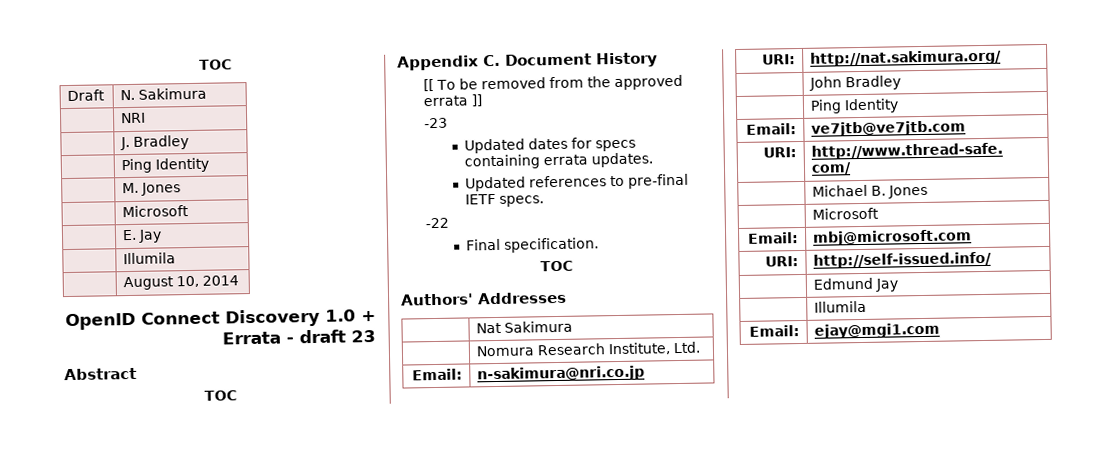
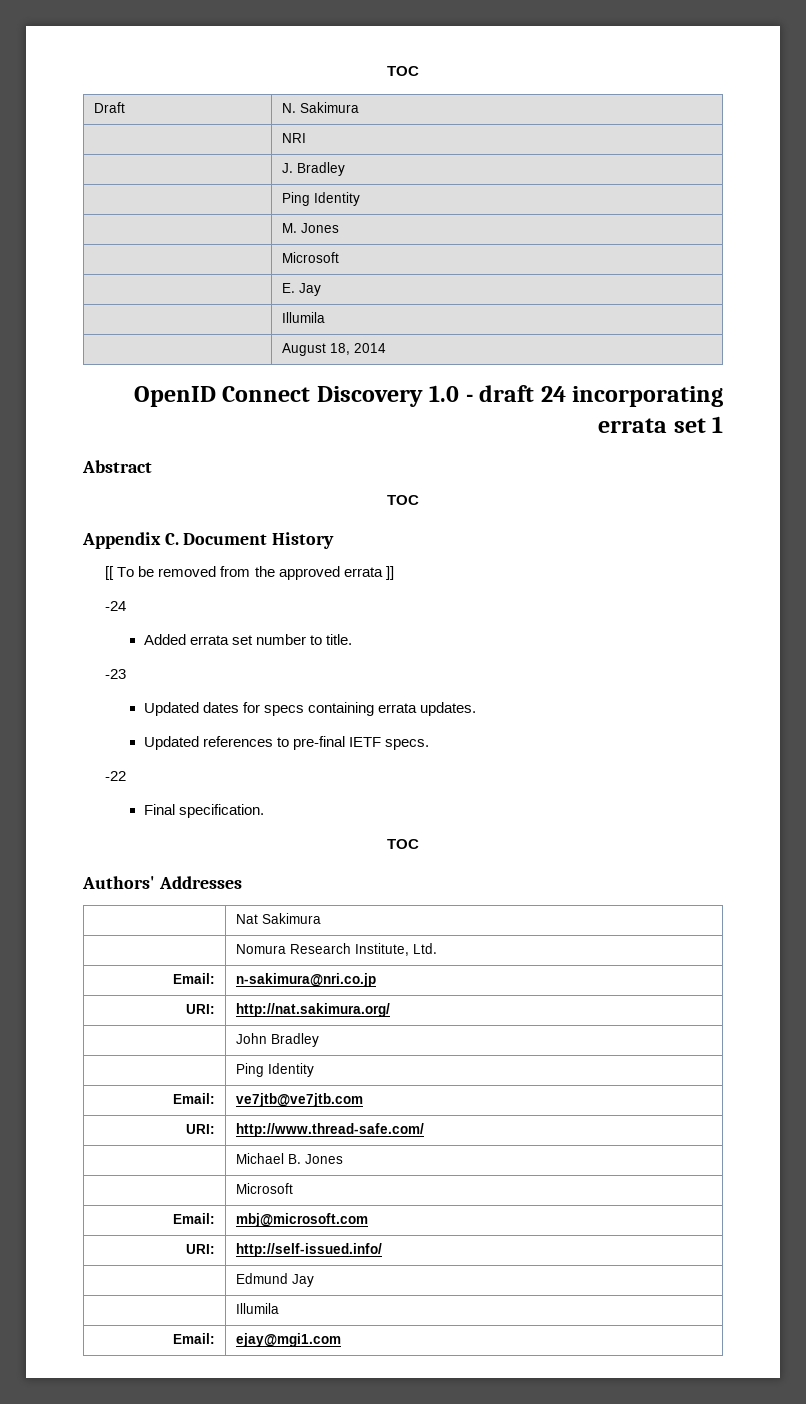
[176,275,200,288] 10, -> [329,343,350,355] 18,
[361,310,376,322] [222,329,376,345] + Errata - draft 23 -> [465,385,723,407] [598,416,723,433] - draft 24 incorporating errata set 1
(482, 100) none -> [105,601,127,611] [143,634,353,645] // -24 // Added errata set number to title.

